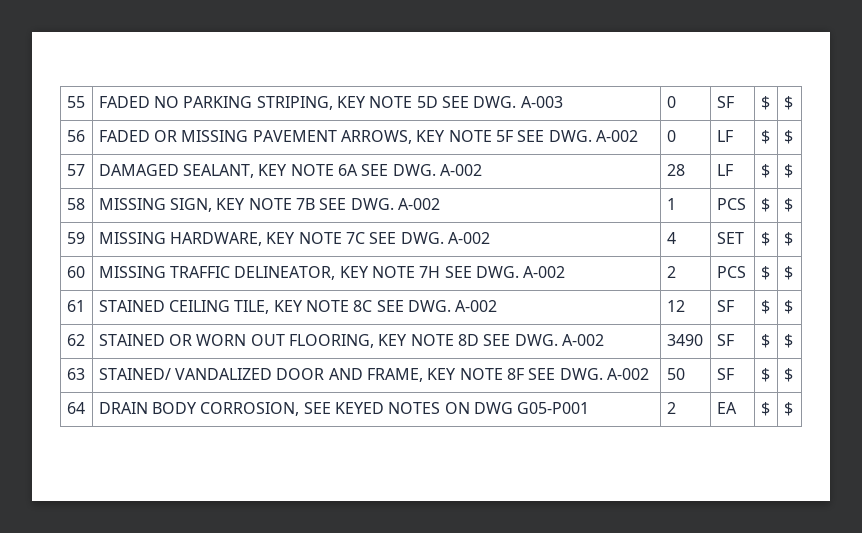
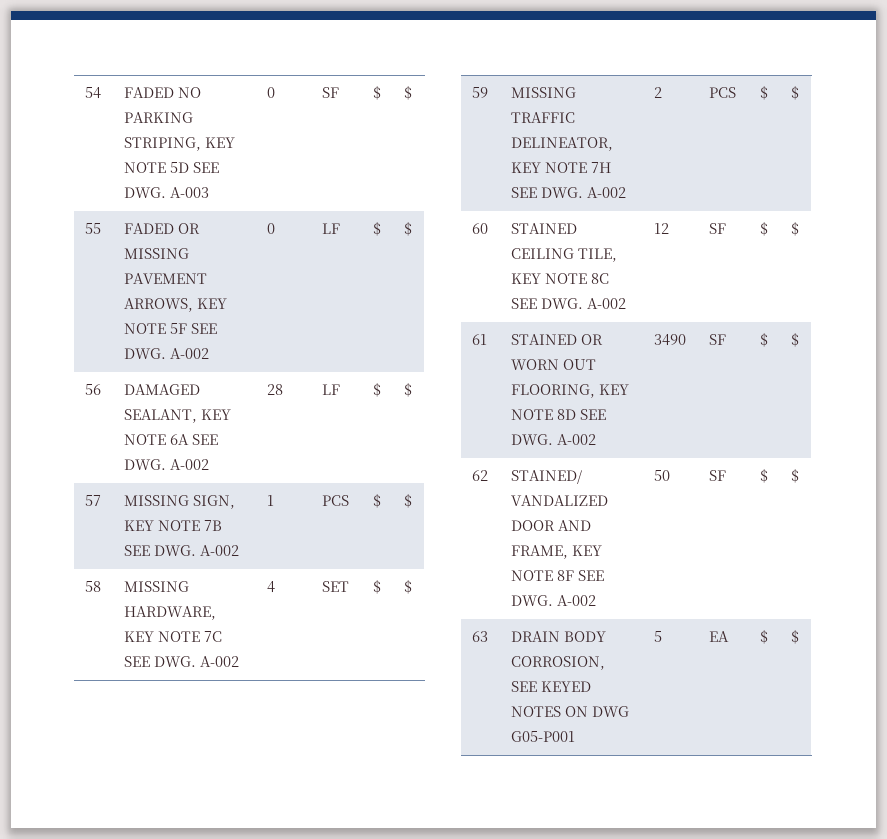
[66,96,85,108] 55 -> [85,87,102,99] 54
[66,130,85,142] 56 -> [85,223,102,234] 55
[66,164,85,176] 57 -> [85,384,102,395] 56
[66,198,85,210] 58 -> [85,495,102,506] 57
[66,232,85,244] 59 -> [85,581,102,592] 58
[66,266,85,278] 60 -> [472,87,489,98] 59
[66,300,85,312] 61 -> [472,223,489,234] 60
[66,334,85,346] 62 -> [472,334,488,345] 61
[66,368,85,380] 63 -> [472,470,489,481] 62
[66,402,85,414] 64 -> [472,631,489,642] 63
[666,402,676,414] 2 -> [654,631,663,642] 5

